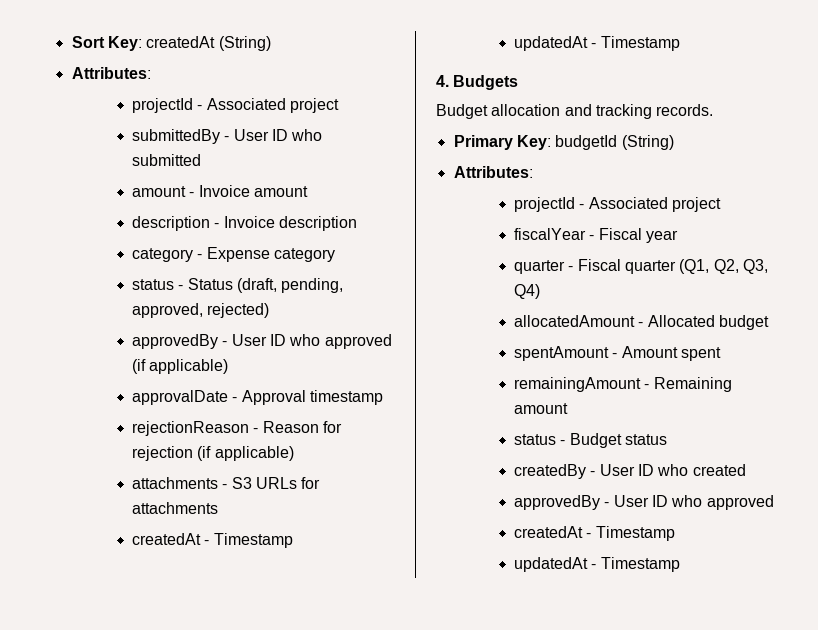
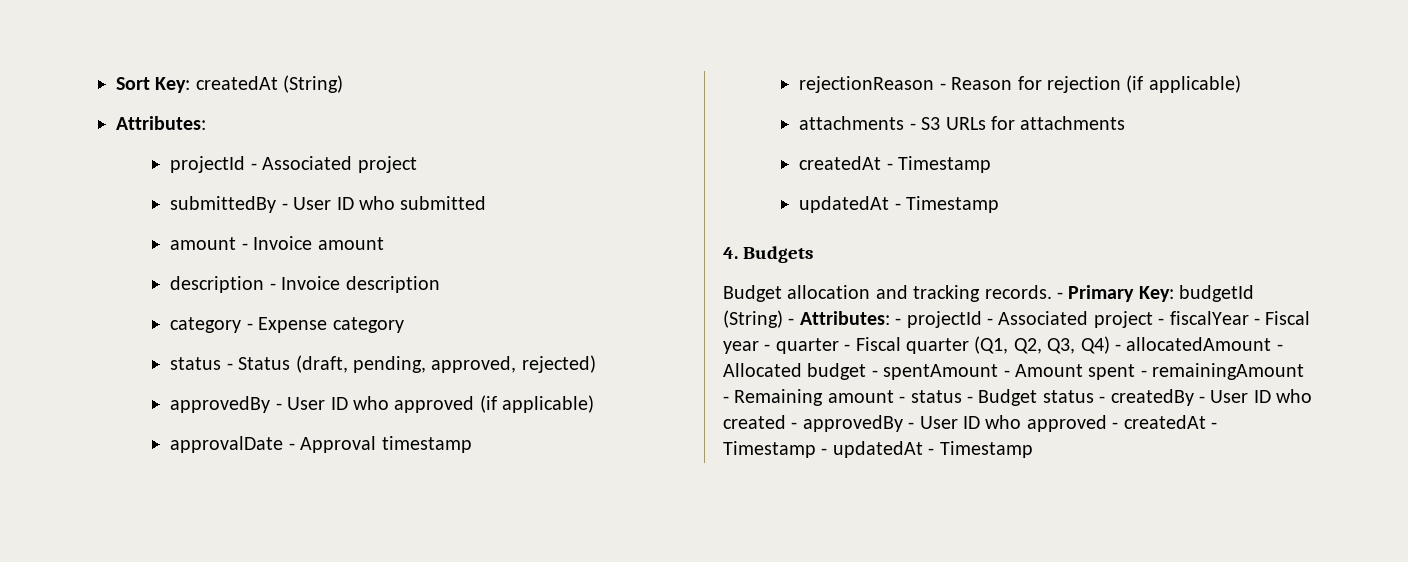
(714, 110) // -> [1057,292,1063,299] -
[453,166,533,178] [514,197,722,212] // Attributes: // projectId - Associated project // -> [788,311,1165,328] - Attributes: - projectId - Associated project -
(679, 236) // -> [764,344,771,351] -
(541, 291) // -> [1115,344,1121,351] -
(770, 322) // -> [871,370,878,377] -
(722, 354) // -> [1140,370,1147,377] -
(569, 408) // -> [899,396,906,403] -
(668, 439) // -> [1099,396,1106,403] -
[514,495,774,510] [514,526,675,541] // approvedBy - User ID who approved // createdAt - Timestamp // -> [791,415,1217,432] [723,441,828,458] - approvedBy - User ID who approved - createdAt - Timestamp -

